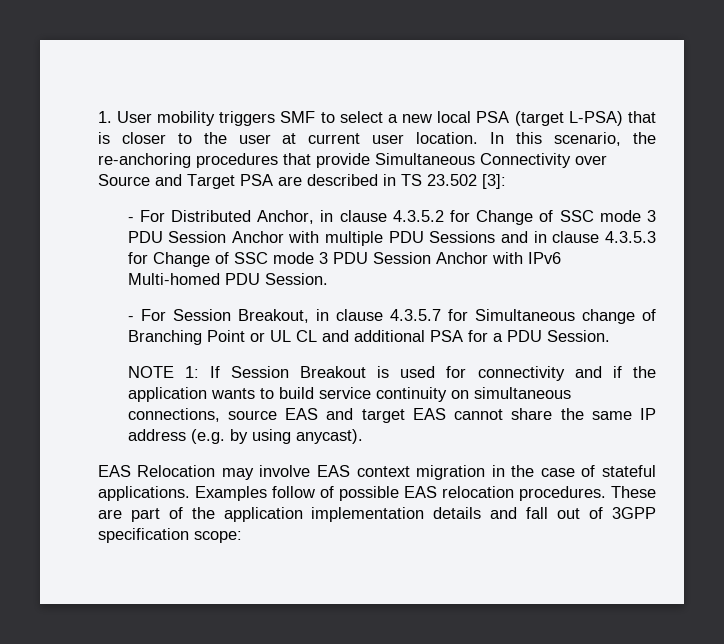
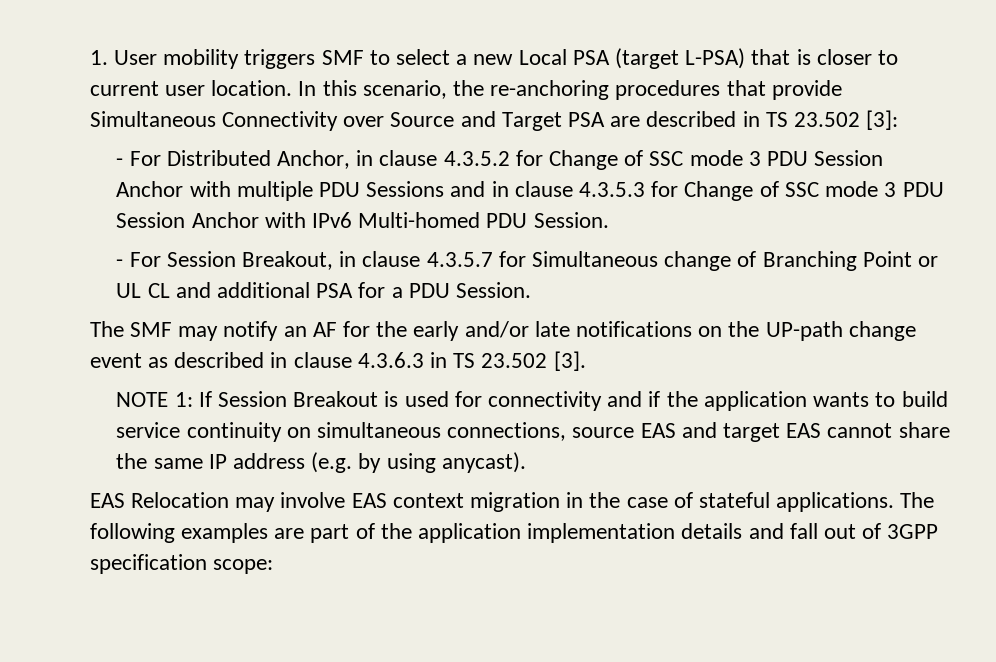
[437,111,472,123] local -> [518,49,567,65] Local
[203,132,297,144] the user at -> (899, 57) none
(610, 336) none -> [89,321,916,341] [89,351,586,371] // The SMF may notify an AF for the early and/or late notifications on the UP-path change event as described in clause 4.3.6.3 in TS 23.502 [3].
[194,486,656,501] Examples follow of possible EAS relocation procedures. These -> [900,492,935,508] [89,523,268,543] The following examples

